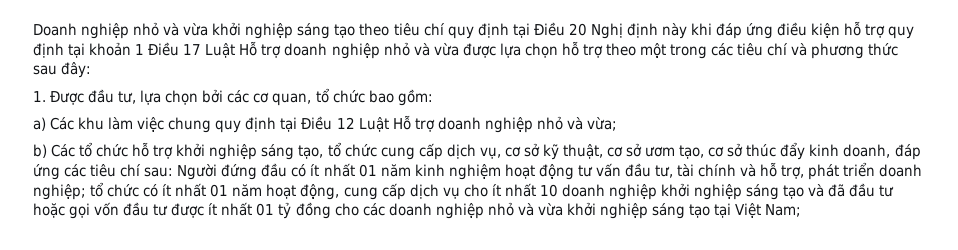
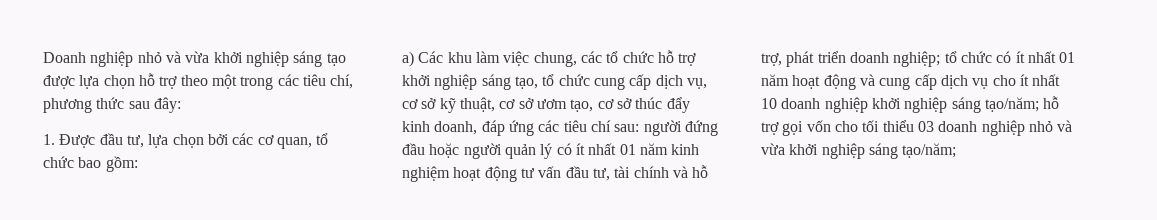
[359,21,915,39] [33,41,459,59] theo tiêu chí quy định tại Điều 20 Nghị định này khi đáp ứng điều kiện hỗ trợ quy định tại khoản 1 Điều 17 Luật Hỗ trợ doanh nghiệp nhỏ và vừa -> (346, 59) none
[767,43,808,56] chí và -> [330,74,354,89] chí,
[168,115,617,133] [33,144,76,158] chung quy định tại Điều 12 Luật Hỗ trợ doanh nghiệp nhỏ và vừa; // b) Các -> [533,51,602,67] chung, các
[177,164,218,180] Người -> [643,120,682,136] người
(288, 170) none -> [429,143,553,159] hoặc người quản lý
[300,184,340,200] động, -> [823,74,875,90] động và
[783,183,895,199] [33,202,385,219] tạo và đã đầu tư hoặc gọi vốn đầu tư được ít nhất 01 tỷ đồng cho các -> [984,96,1060,112] [761,120,934,136] tạo/năm; hỗ trợ gọi vốn cho tối thiểu 03
[689,203,802,218] tạo tại Việt Nam; -> [902,143,957,158] tạo/năm;

